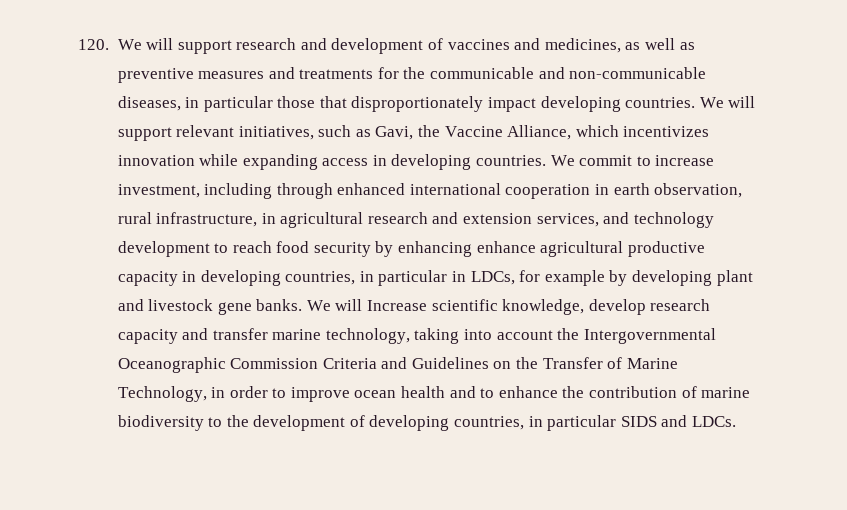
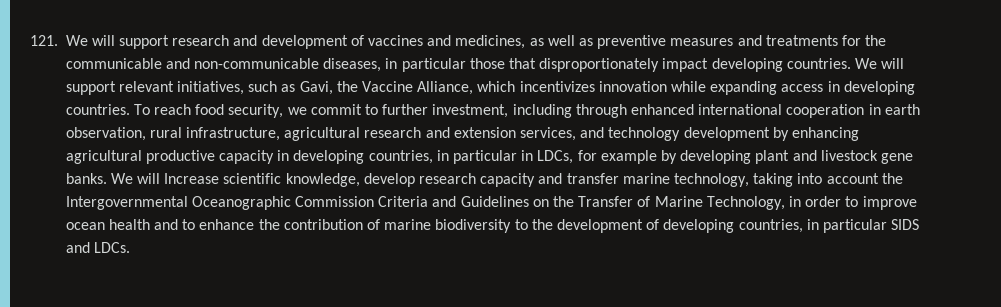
[78,39,109,50] 120. -> [30,35,58,46] 121.
[550,155,575,166] We -> [133,104,307,118] To reach food security, we
[655,155,715,166] increase -> [382,104,429,115] further
[261,213,276,224] in -> (281, 134) none
[214,241,371,257] to reach food security -> (770, 134) none
[476,241,536,253] enhance -> (859, 134) none

